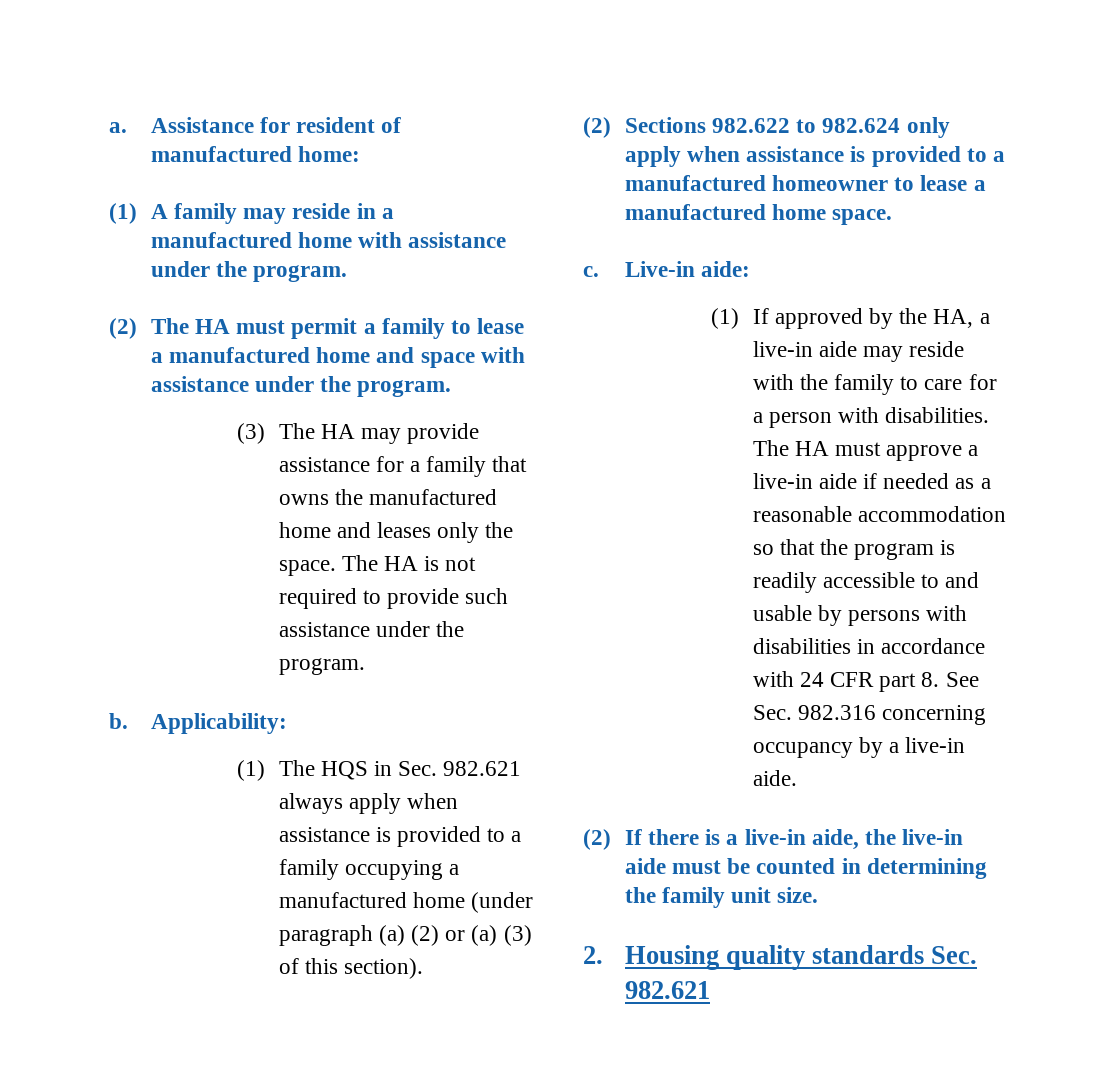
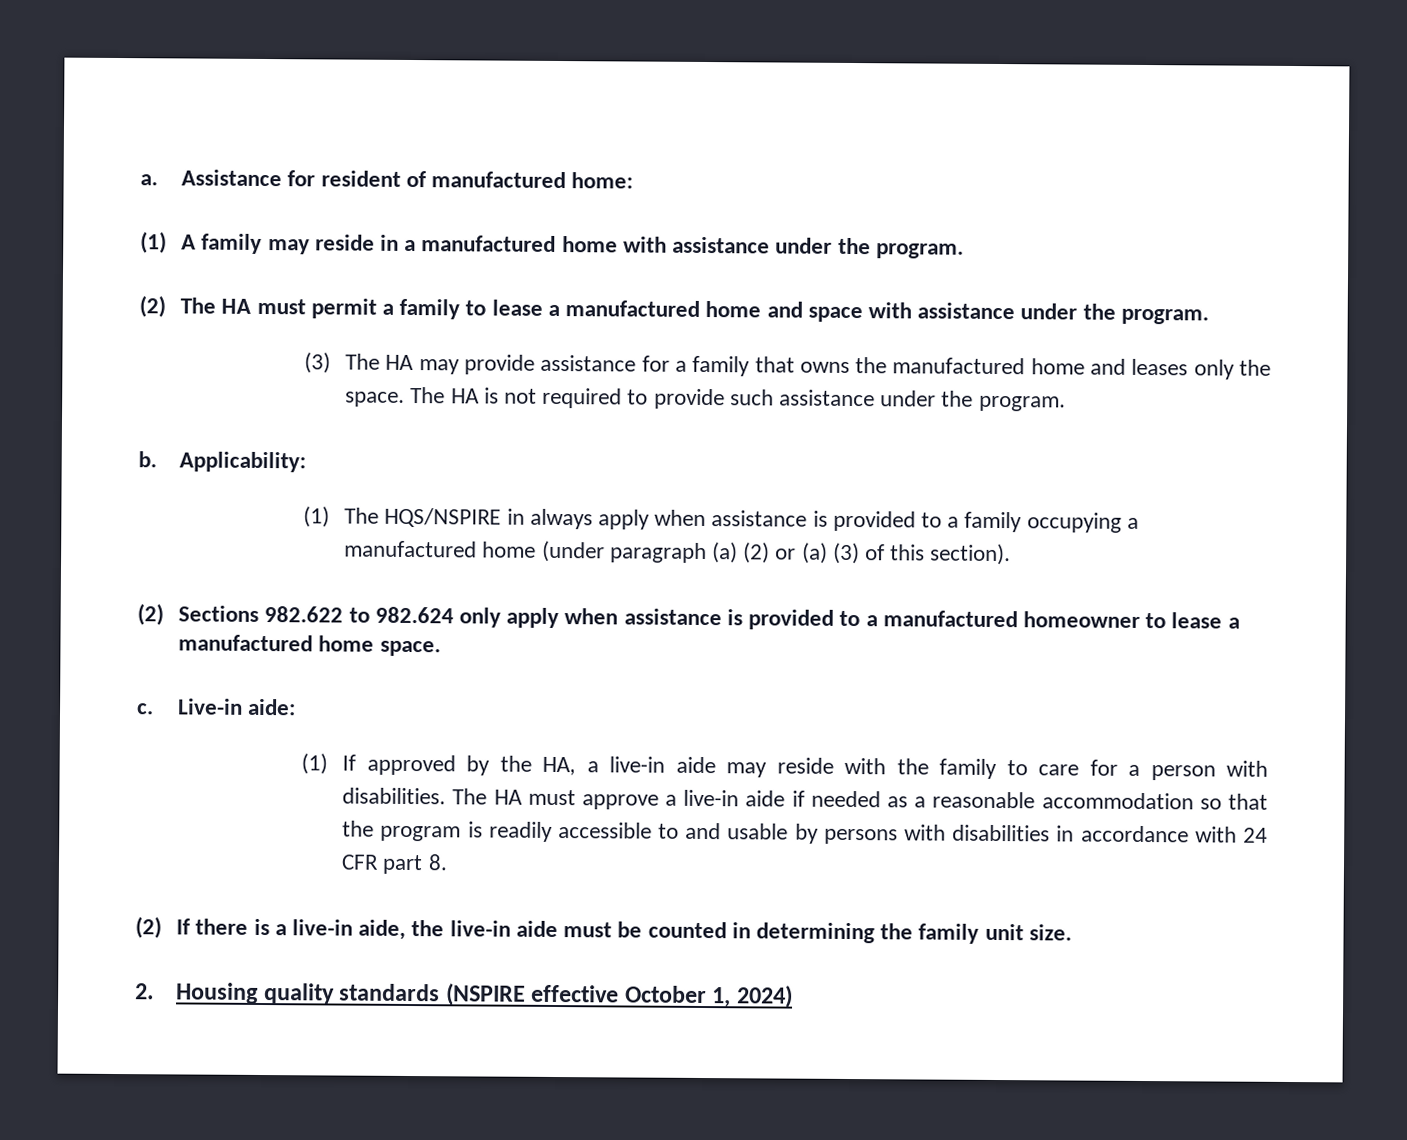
[320,761,522,780] HQS in Sec. 982.621 -> [384,507,525,528] HQS/NSPIRE in
[945,672,979,687] [752,705,987,725] [752,737,966,758] [752,770,797,786] See Sec. 982.316 concerning occupancy by a live-in aide. -> (448, 862) none
[931,946,978,964] [624,981,710,999] Sec. 982.621 -> [445,983,793,1008] (NSPIRE effective October 1, 2024)

